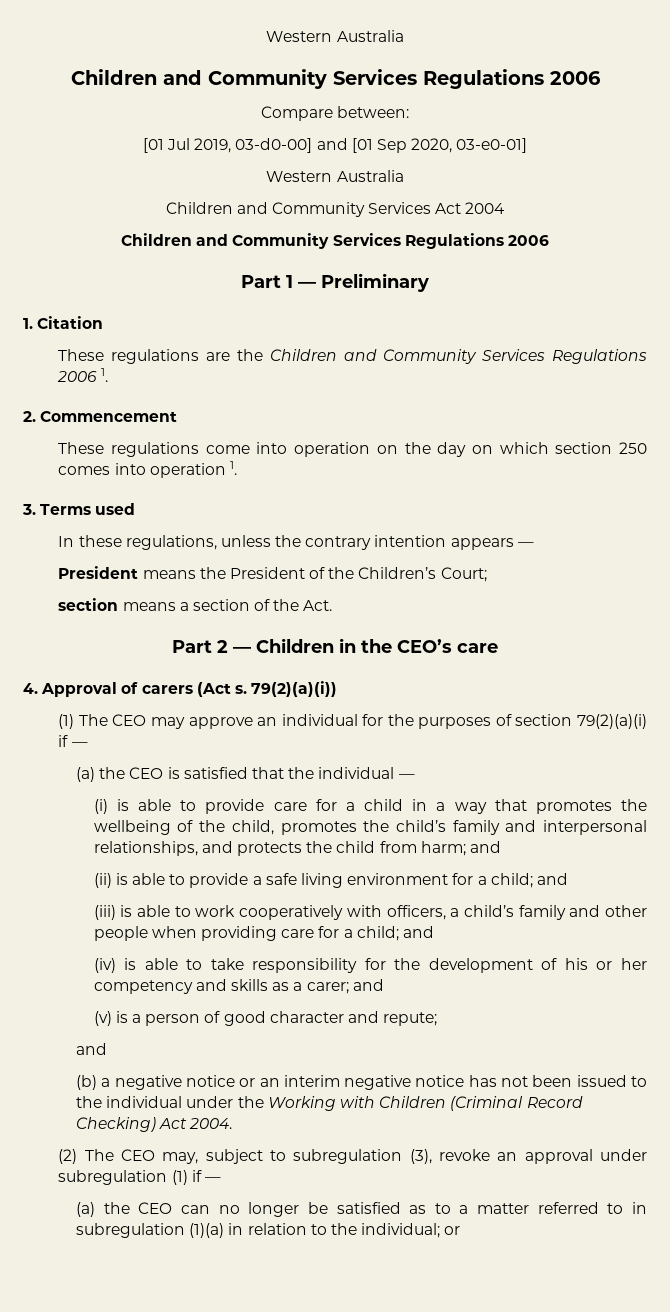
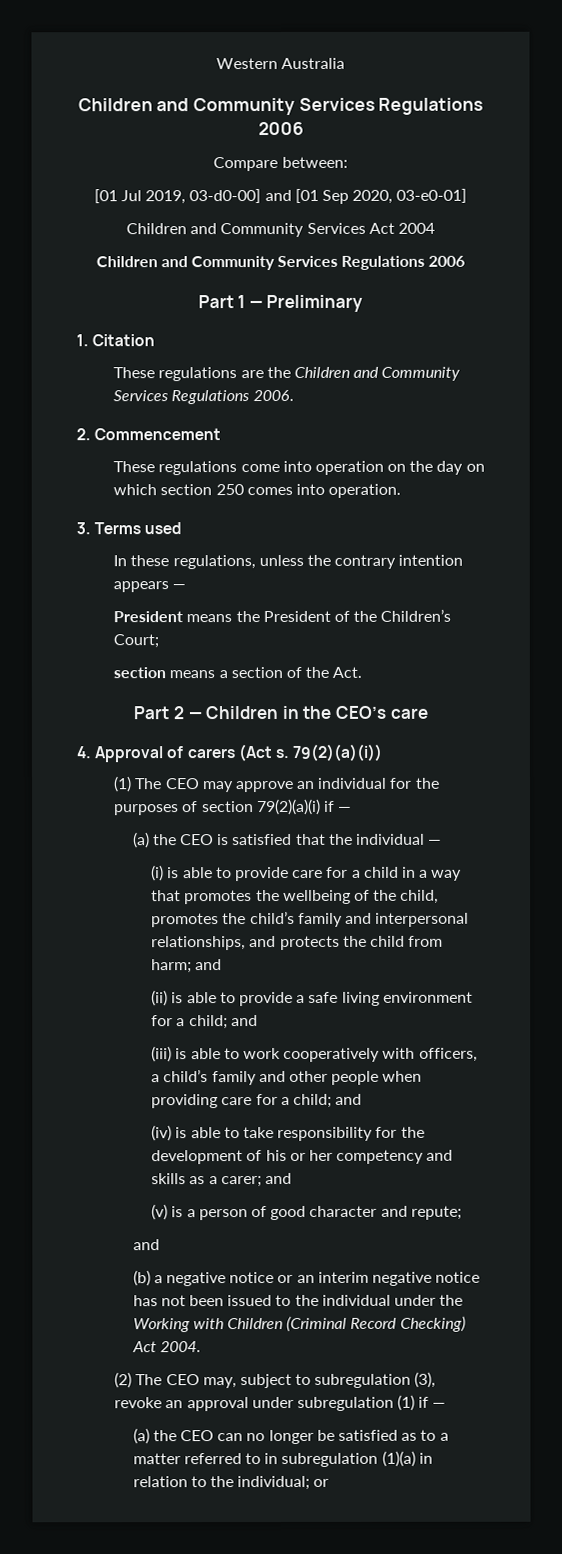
[266,170,404,182] // Western Australia -> (468, 195) none
[57,368,108,382] 2006 1. -> [252,389,294,402] 2006.
[149,461,237,478] operation 1. -> [328,483,402,498] operation.

